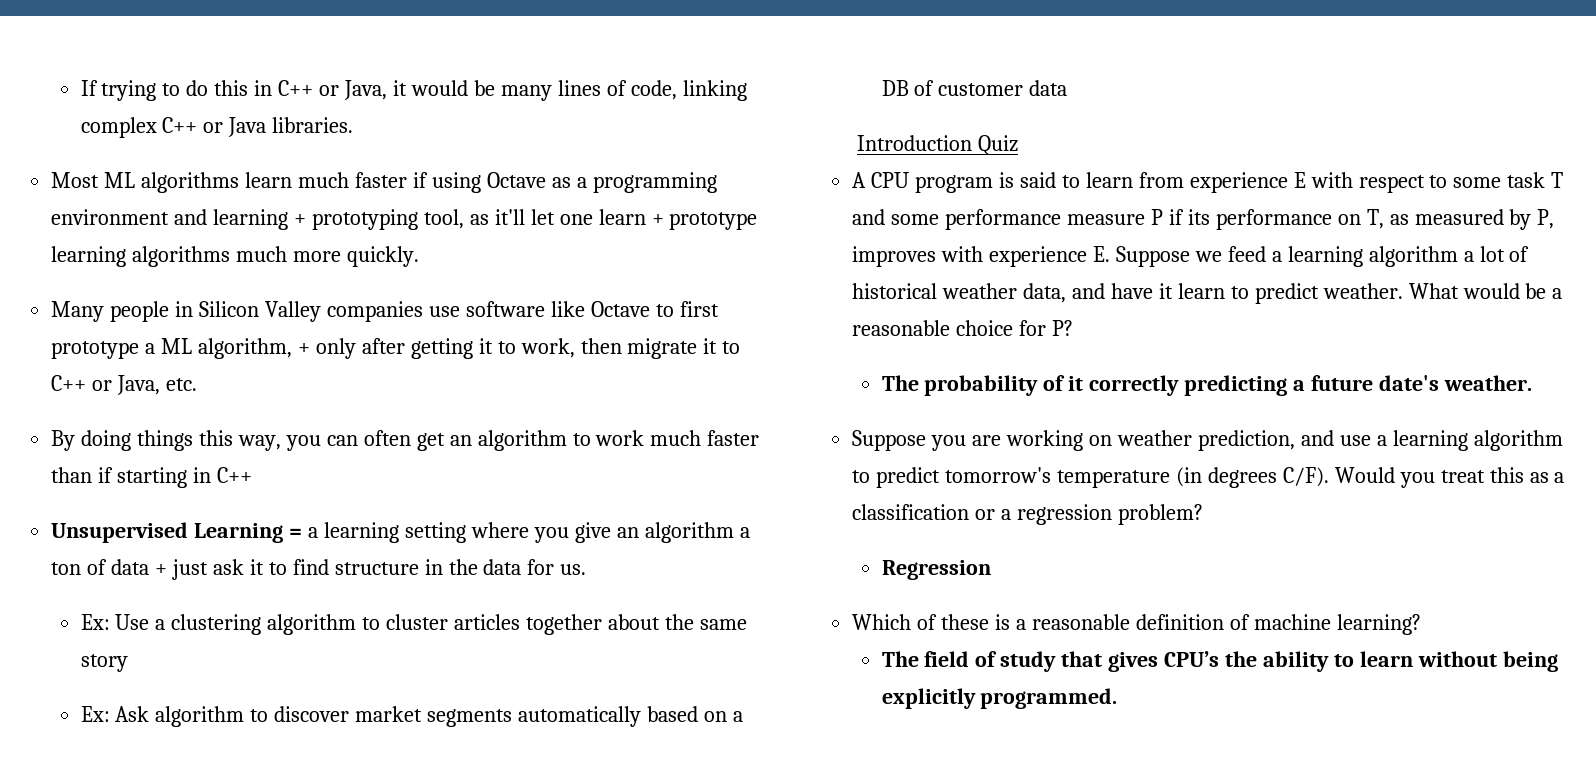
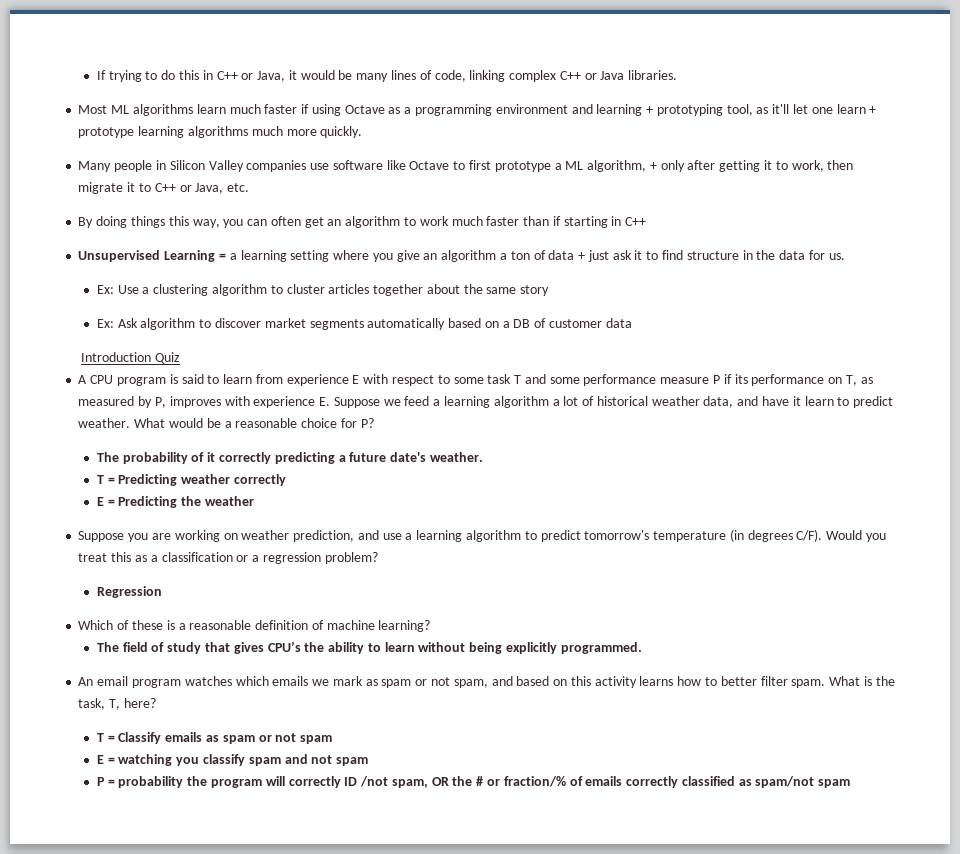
(1532, 383) none -> [96,474,286,486] [96,496,254,508] // T = Predicting weather correctly // E = Predicting the weather
(1118, 698) none -> [78,676,895,688] [78,698,156,710] [96,732,333,744] [96,754,369,766] [96,776,851,788] // An email program watches which emails we mark as spam or not spam, and based on this activity learns how to better filter spam. What is the task, T, here? // T = Classify emails as spam or not spam // E = watching you classify spam and not spam // P = probability the program will correctly ID /not spam, OR the # or fraction/% of emails correctly classified as spam/not spam

